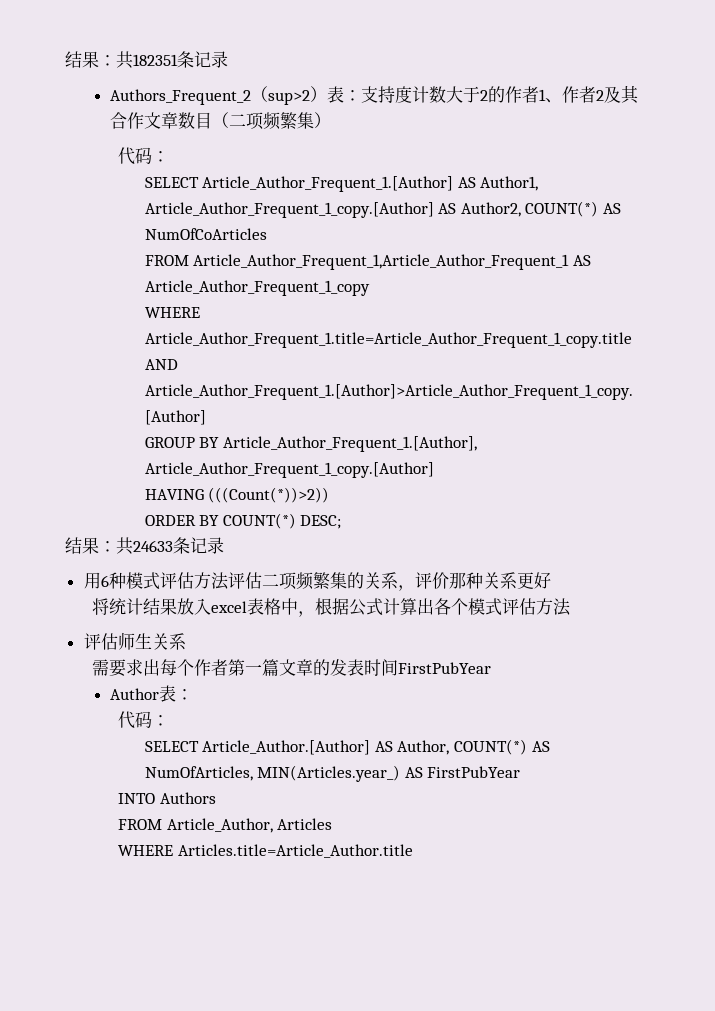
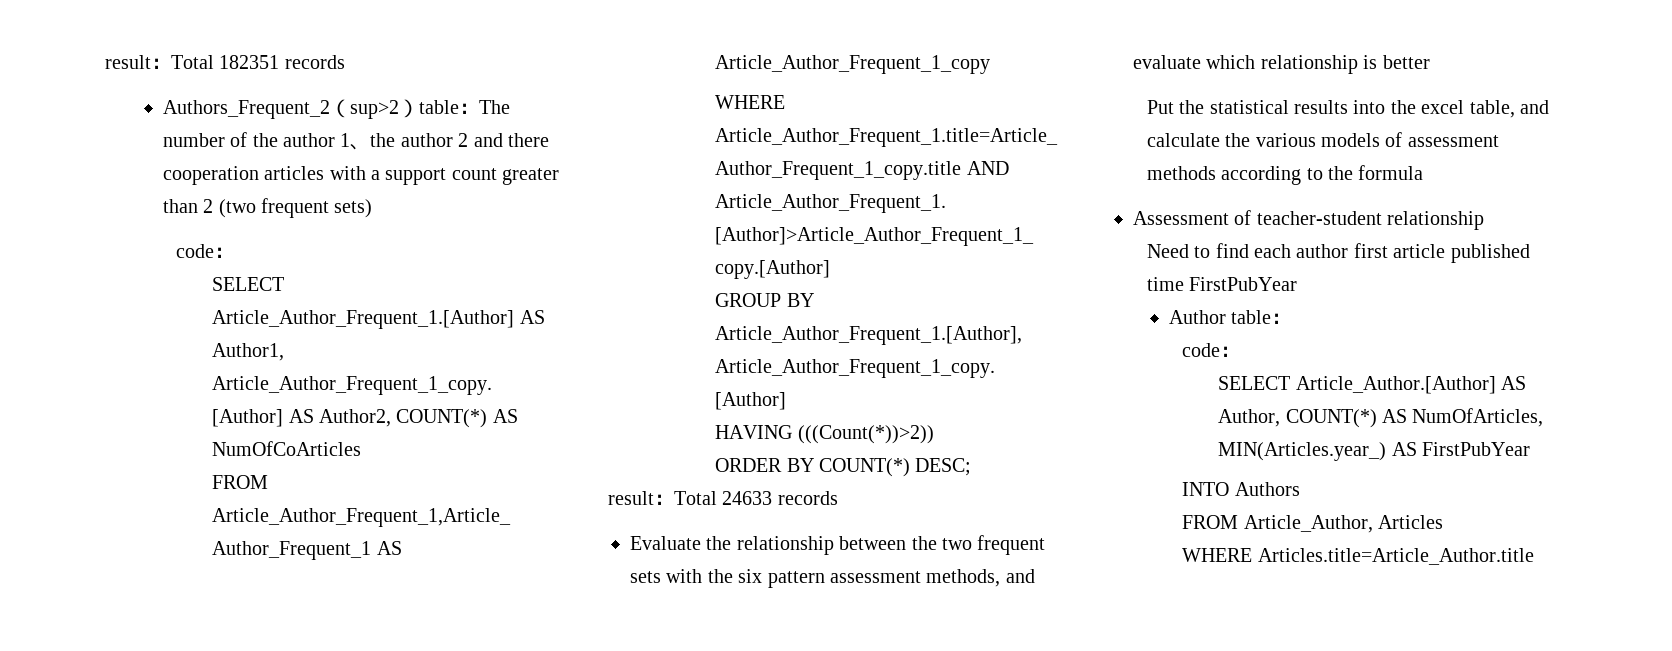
[65,51,228,69] 结果：共182351条记录 -> [105,55,345,69] result：Total 182351 records
[327,85,640,104] [110,112,332,130] [118,147,153,165] 表：支持度计数大于2的作者1、作者2及其合作文章数目（二项频繁集） // 代码 -> [418,100,510,114] [162,132,549,150] [162,166,560,185] [162,198,373,218] [176,244,215,258] table：The number of the author 1、the author 2 and there cooperation articles with a support count greater than 2 (two frequent sets) // code
[65,537,224,555] [83,572,551,591] [91,598,571,617] [83,632,186,650] [91,659,398,677] 结果：共24633条记录 // 用6种模式评估方法评估二项频繁集的关系，评价那种关系更好 // 将统计结果放入excel表格中，根据公式计算出各个模式评估方法 // 评估师生关系 // 需要求出每个作者第一篇文章的发表时间 -> [608,491,838,505] [630,535,1046,555] [630,569,1035,588] [1133,55,1430,74] [1146,100,1549,118] [1146,132,1499,147] [1146,165,1424,185] [1133,210,1485,230] [1146,243,1530,263] [1146,277,1184,291] result：Total 24633 records // Evaluate the relationship between the two frequent sets with the six pattern assessment methods, and evaluate which relationship is better // Put the statistical results into the excel table, and calculate the various models of assessment methods according to the formula // Assessment of teacher-student relationship // Need to find each author first article published time
[159,685,194,702] [118,711,153,729] 表： // 代码 -> [1231,310,1292,324] [1182,343,1221,357] table： // code

